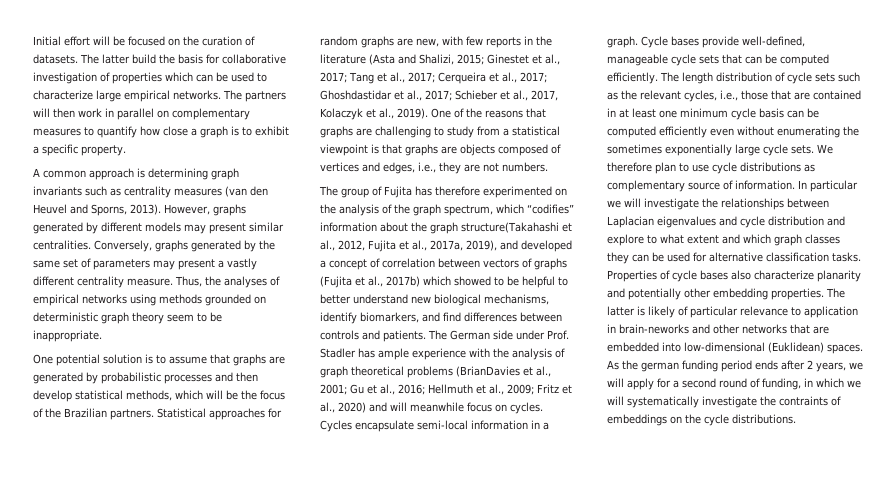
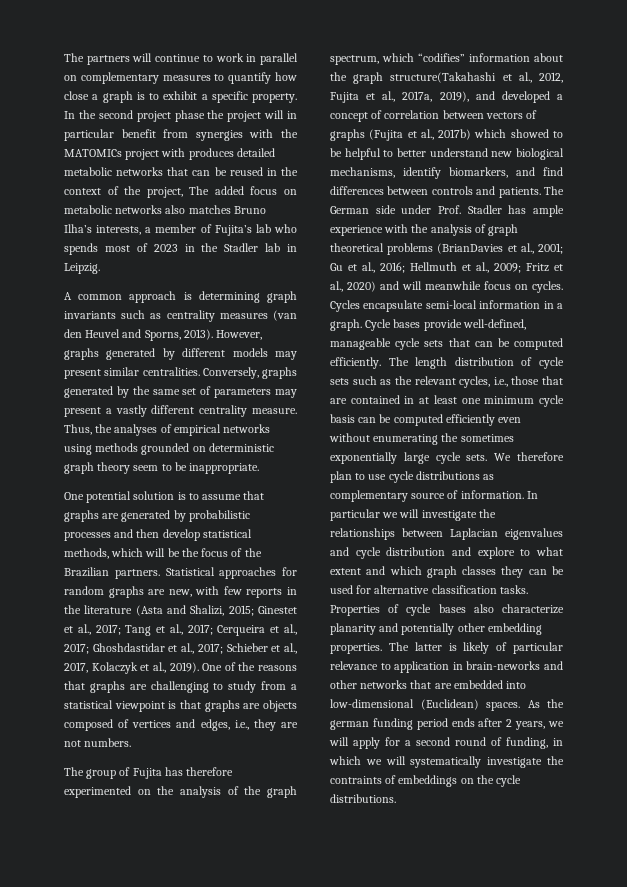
[33,36,255,46] [33,54,286,64] [33,72,267,84] [33,90,221,102] Initial effort will be focused on the curation of datasets. The latter build the basis for collaborative investigation of properties which can be used to characterize large empirical networks. -> (64, 57) none
[53,108,75,118] then -> [155,54,213,62] continue to
(126, 150) none -> [64,110,297,122] [64,129,298,141] [64,148,275,160] [64,167,298,176] [64,186,297,198] [64,205,266,214] [64,224,297,236] [64,243,297,255] [64,263,100,274] In the second project phase the project will in particular benefit from synergies with the MATOMICs project with produces detailed metabolic networks that can be reused in the context of the project, The added focus on metabolic networks also matches Bruno Ilha’s interests, a member of Fujita’s lab who spends most of 2023 in the Stadler lab in Leipzig.
[768,342,824,353] (Euklidean) -> [420,699,479,710] (Euclidean)

